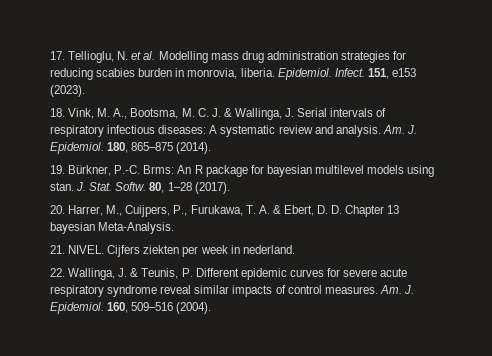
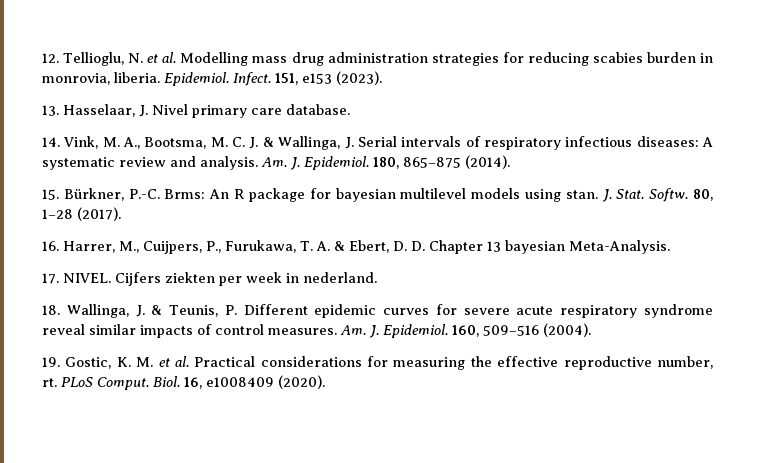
[50,51,65,60] 17. -> [42,53,59,63] 12.
[50,108,65,117] 18. -> [42,104,350,118] [42,137,60,147] 13. Hasselaar, J. Nivel primary care database. // 14.
[50,165,65,174] 19. -> [42,189,59,200] 15.
[50,205,65,214] 20. -> [42,241,59,251] 16.
[50,245,65,254] 21. -> [42,273,59,284] 17.
[50,268,65,277] 22. -> [42,305,60,315] 18.
(212, 308) none -> [42,356,713,370] [42,375,325,390] // 19. Gostic, K. M. et al. Practical considerations for measuring the effective reproductive number, rt. PLoS Comput. Biol. 16, e1008409 (2020).

